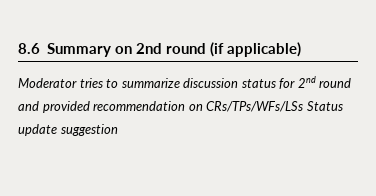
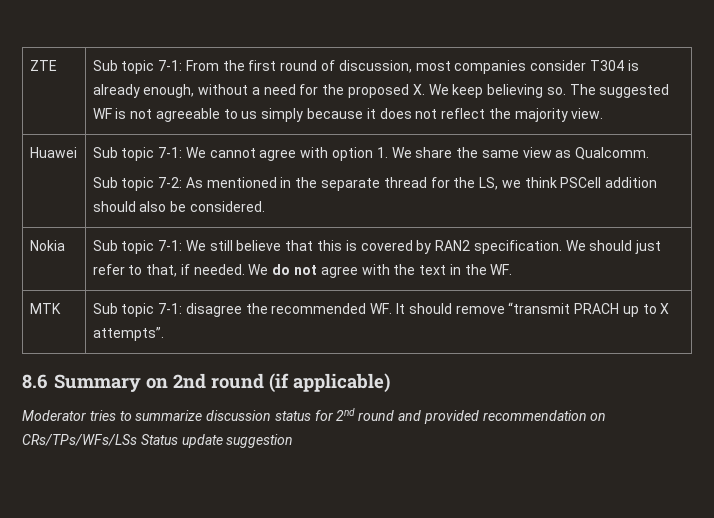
(18, 48) none -> [29,60,57,71] [92,60,639,74] [92,84,670,98] [92,108,604,122] [29,147,77,158] [92,147,650,161] [92,177,658,191] [92,201,265,212] [29,240,65,251] [92,240,662,254] [92,264,513,278] [29,303,61,314] [92,302,670,317] [92,327,164,341] ZTE | Sub topic 7-1: From the first round of discussion, most companies consider T304 is already enough, without a need for the proposed X. We keep believing so. The suggested WF is not agreeable to us simply because it does not reflect the majority view. // Huawei | Sub topic 7-1: We cannot agree with option 1. We share the same view as Qualcomm. // Sub topic 7-2: As mentioned in the separate thread for the LS, we think PSCell addition should also be considered. // Nokia | Sub topic 7-1: We still believe that this is covered by RAN2 specification. We should just refer to that, if needed. We do not agree with the text in the WF. // MTK | Sub topic 7-1: disagree the recommended WF. It should remove “transmit PRACH up to X attempts”. //

